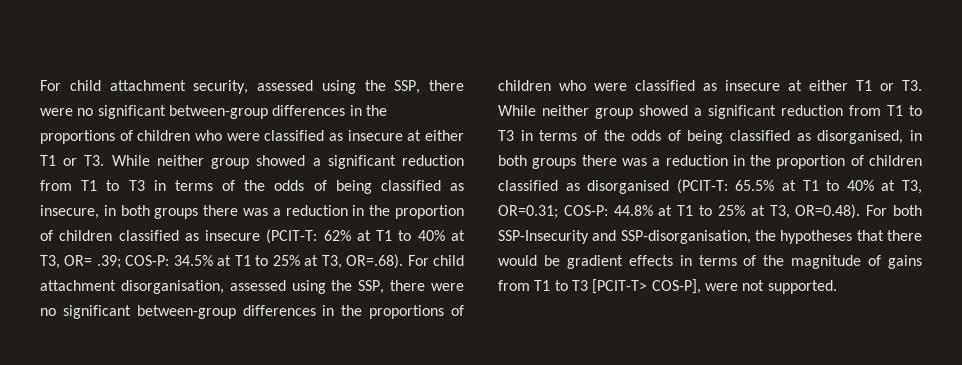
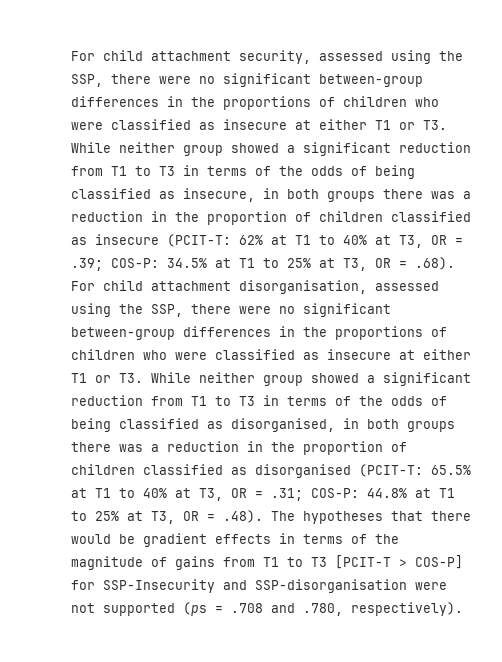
[64,255,93,266] OR= -> [431,235,463,245] OR =
[346,254,404,269] OR=.68). -> [375,257,455,270] OR = .68).
[498,205,558,219] OR=0.31; -> [231,488,303,501] OR = .31;
[795,204,922,219] [498,230,776,244] OR=0.48). For both SSP-Insecurity and SSP-disorganisation, the -> [183,510,295,523] OR = .48). The
[592,279,837,294] [PCIT-T> COS-P], were not supported. -> [335,555,463,569] [71,579,447,593] [71,602,463,616] [PCIT-T > COS-P] for SSP-Insecurity and SSP-disorganisation were not supported (ps = .708 and .780, respectively).

